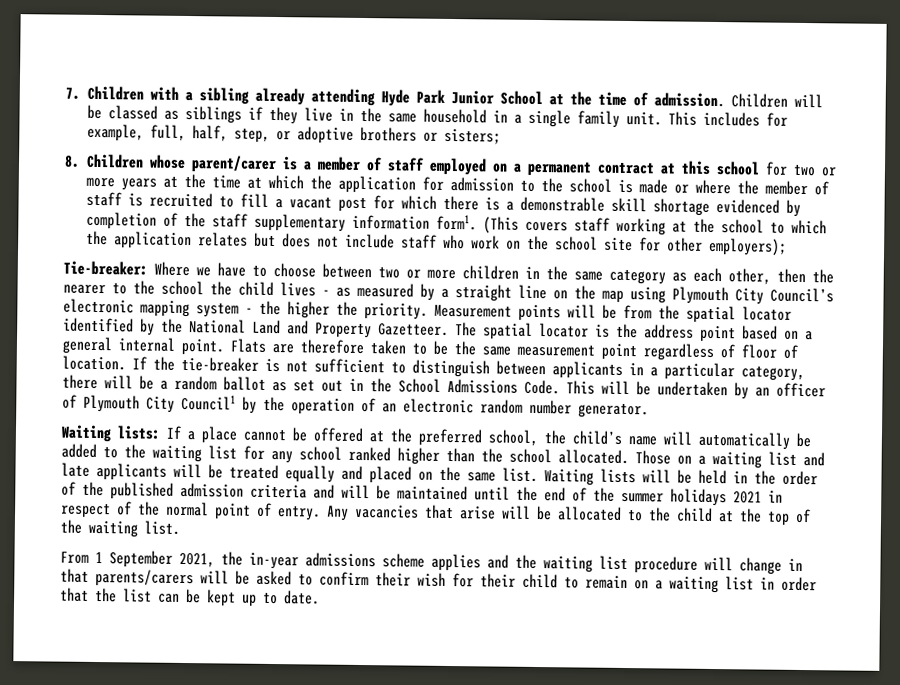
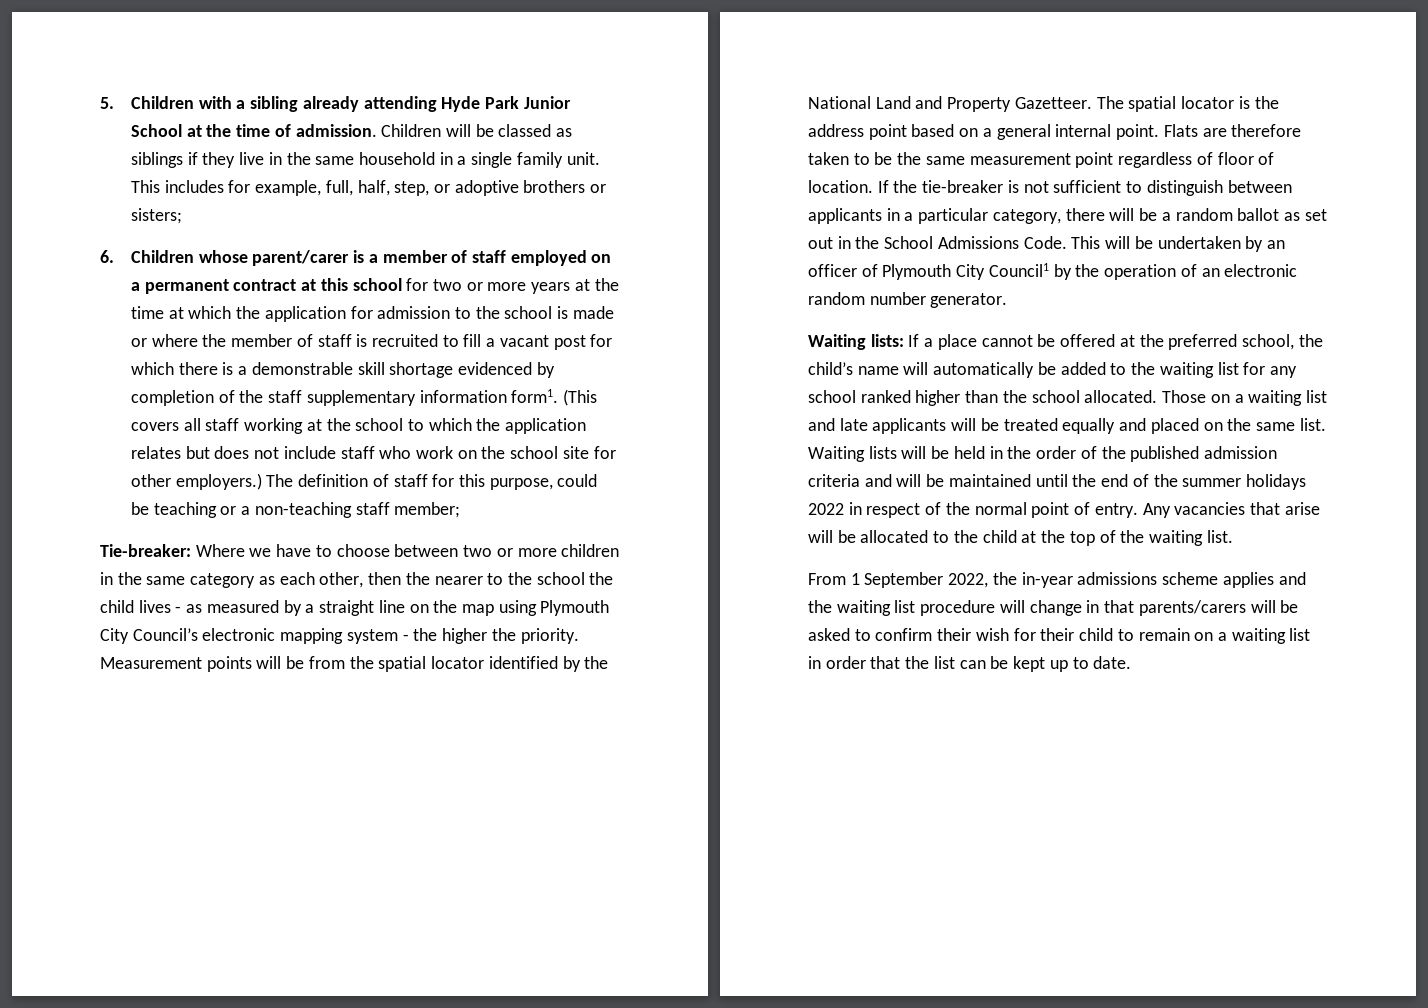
[65,87,80,100] 7. -> [100,97,114,109] 5.
[64,155,80,168] 8. -> [100,250,114,263] 6.
(568, 226) none -> [183,418,201,431] all
[708,237,787,256] employers); -> [175,473,598,490] [130,502,461,518] employers.) The definition of staff for this purpose, could be teaching or a non-teaching staff member;
[733,491,762,504] 2021 -> [808,503,844,515] 2022
[179,552,215,568] 2021, -> [948,573,989,588] 2022,

